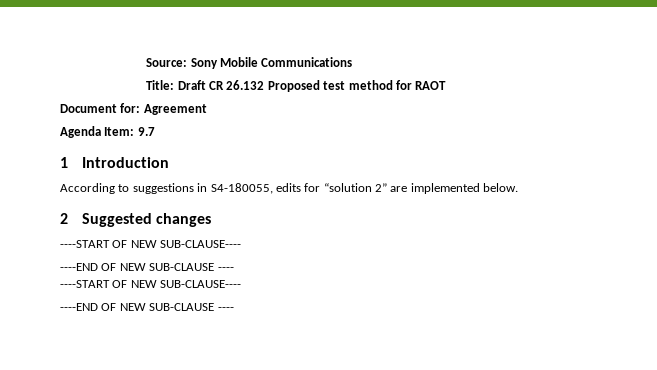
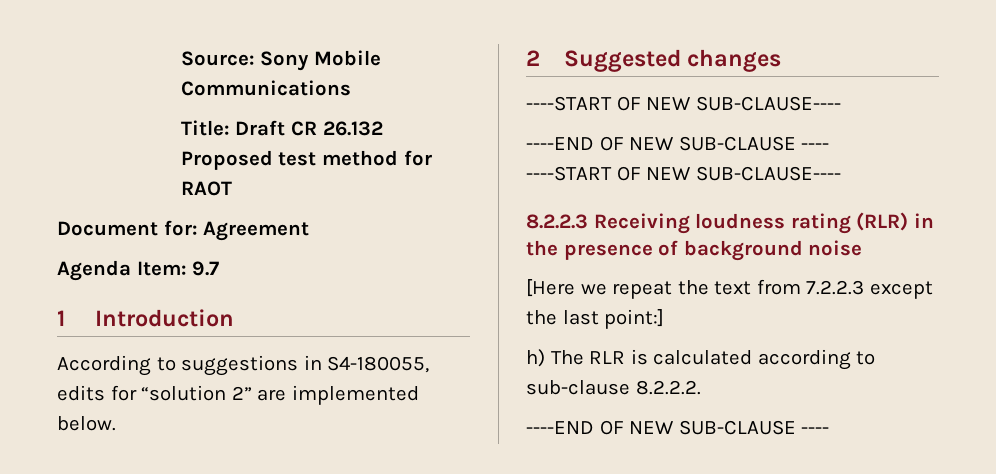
(242, 284) none -> [526,212,934,234] [526,240,863,261] [526,279,933,299] [526,309,665,329] [526,349,876,370] [526,380,701,395] // 8.2.2.3 Receiving loudness rating (RLR) in the presence of background noise // [Here we repeat the text from 7.2.2.3 except the last point:] // h) The RLR is calculated according to sub-clause 8.2.2.2.

